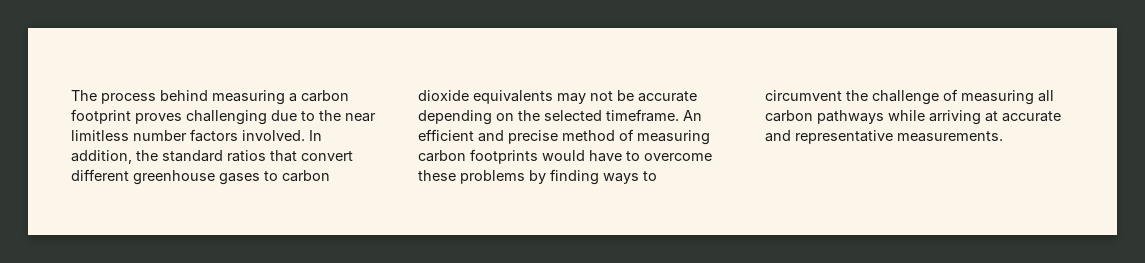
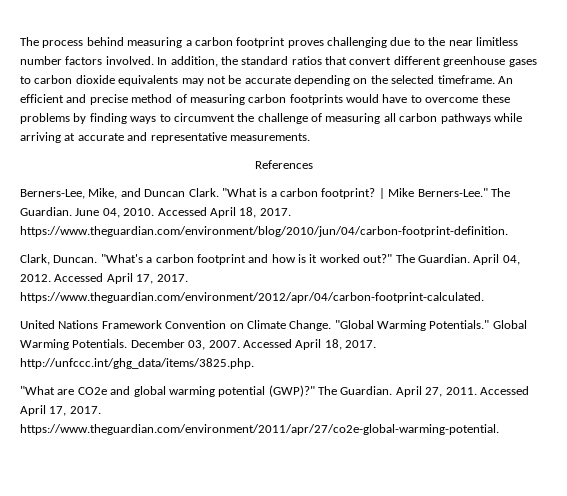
(1003, 136) none -> [254,160,313,169] [20,188,510,199] [20,207,291,218] [20,226,508,237] [20,254,520,265] [20,273,188,284] [20,292,484,303] [20,320,527,331] [20,339,376,350] [20,358,254,369] [20,385,529,397] [20,405,101,416] [20,424,499,435] // References // Berners-Lee, Mike, and Duncan Clark. "What is a carbon footprint? | Mike Berners-Lee." The Guardian. June 04, 2010. Accessed April 18, 2017. https://www.theguardian.com/environment/blog/2010/jun/04/carbon-footprint-definition. // Clark, Duncan. "What's a carbon footprint and how is it worked out?" The Guardian. April 04, 2012. Accessed April 17, 2017. https://www.theguardian.com/environment/2012/apr/04/carbon-footprint-calculated. // United Nations Framework Convention on Climate Change. "Global Warming Potentials." Global Warming Potentials. December 03, 2007. Accessed April 18, 2017. http://unfccc.int/ghg_data/items/3825.php. // "What are CO2e and global warming potential (GWP)?" The Guardian. April 27, 2011. Accessed April 17, 2017. https://www.theguardian.com/environment/2011/apr/27/co2e-global-warming-potential.

